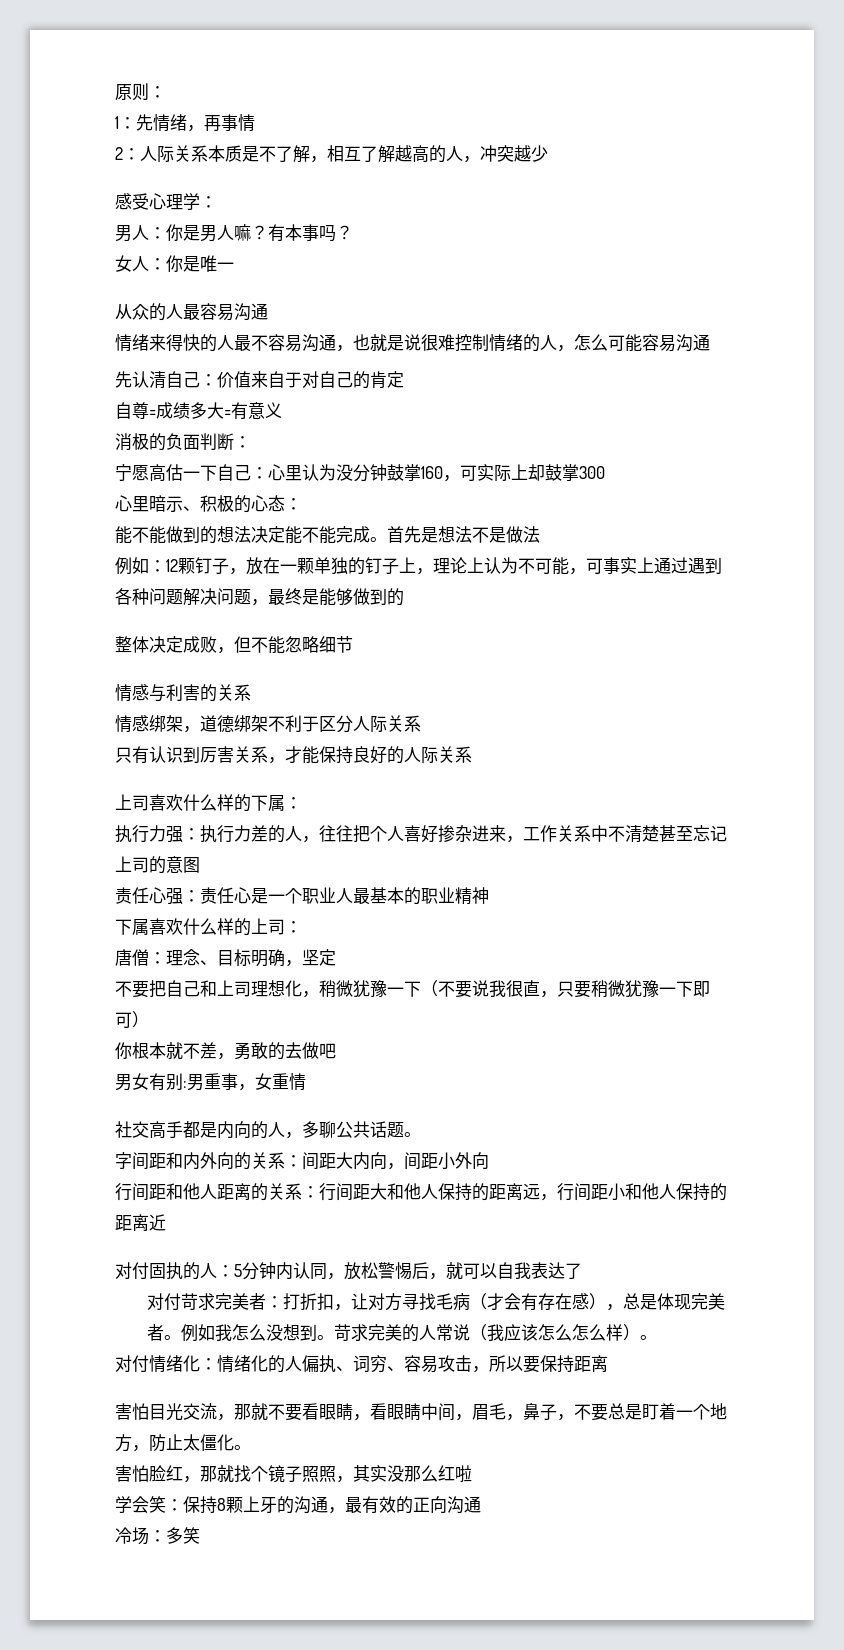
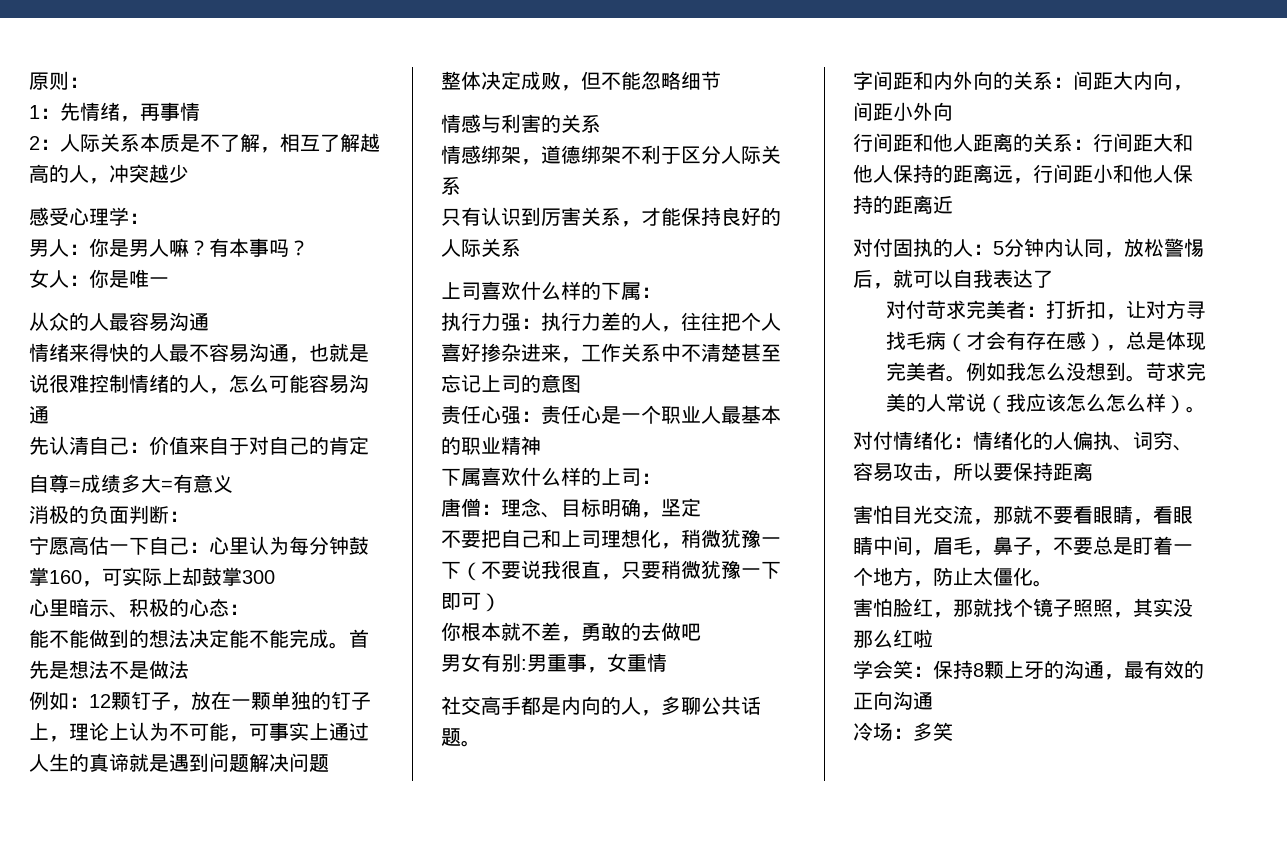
[336,464,353,481] 没 -> [289,536,309,555] 每
[688,557,722,574] [115,588,149,605] 遇到各种 -> [29,753,209,772] 人生的真谛就是遇到
[251,588,404,606] ，最终是能够做到的 -> (329, 763) none

